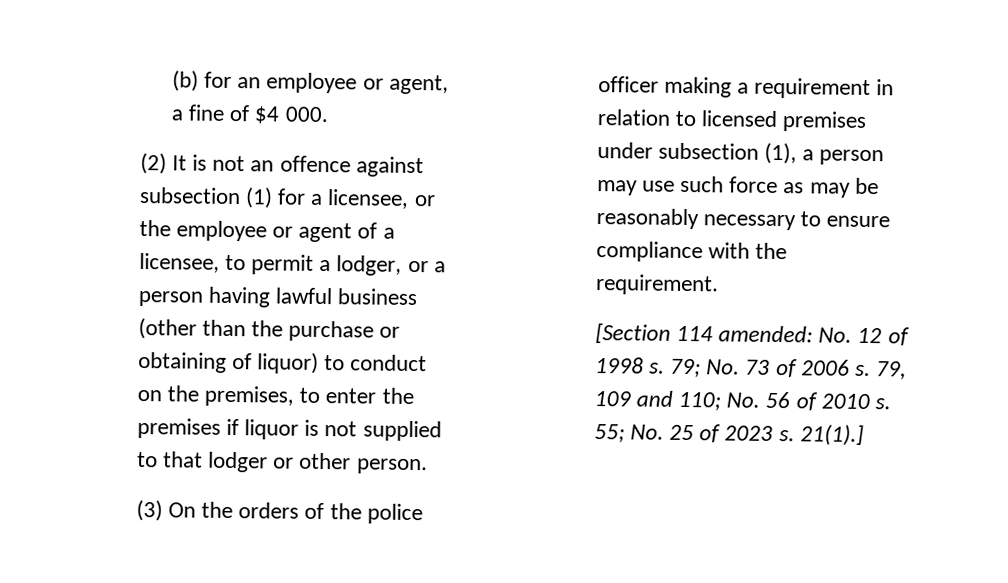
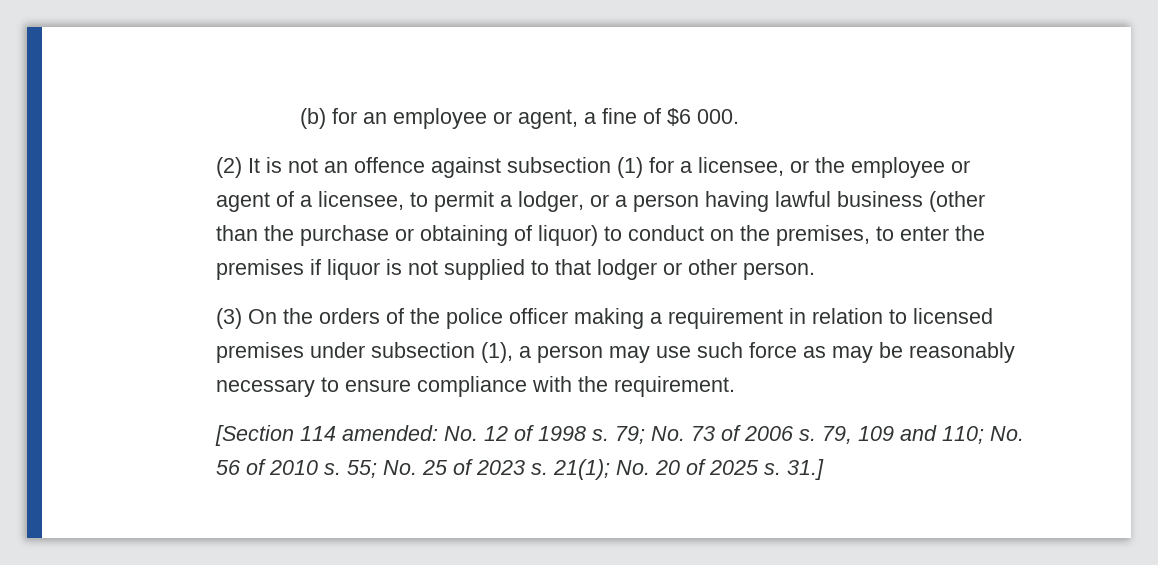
[254,106,281,124] $4 -> [667,108,692,126] $6
[799,424,864,446] 21(1).] -> [552,459,824,480] 21(1); No. 20 of 2025 s. 31.]

